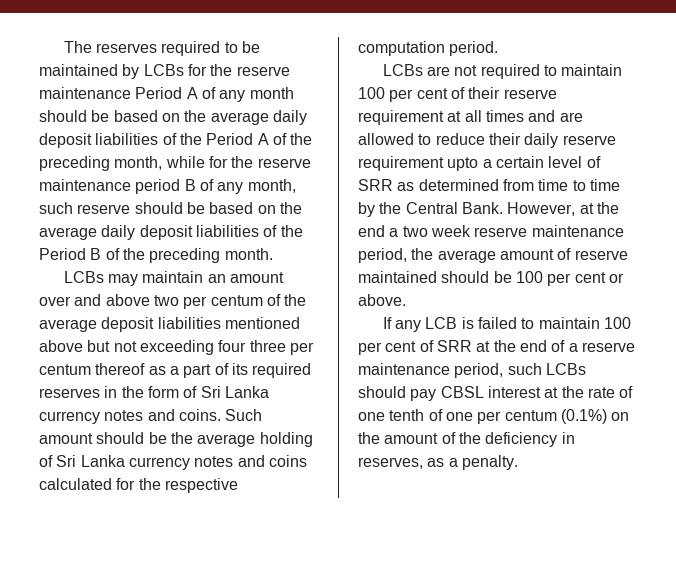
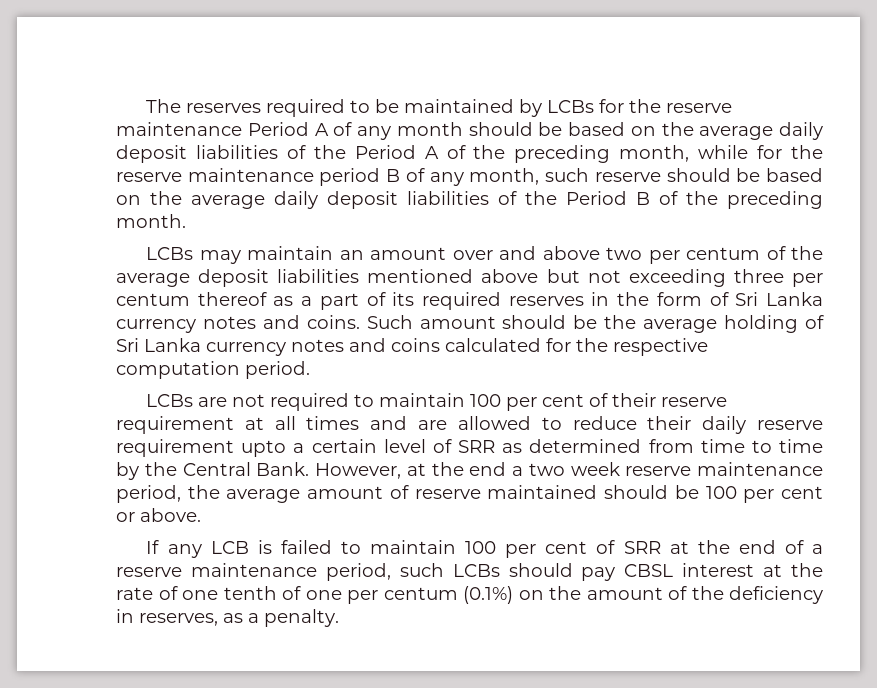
[218,340,247,352] four -> (726, 278) none

